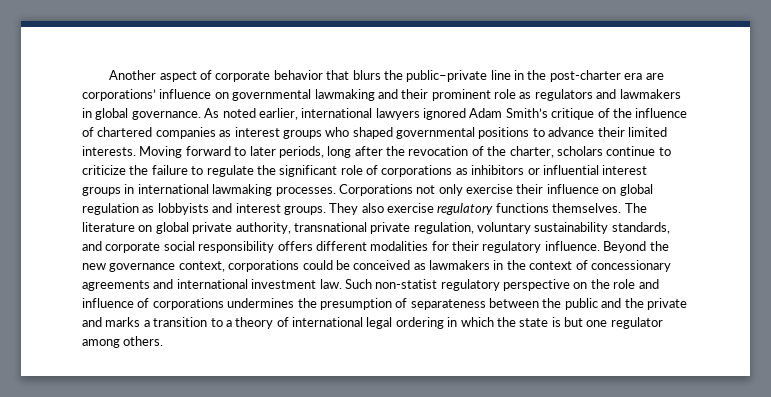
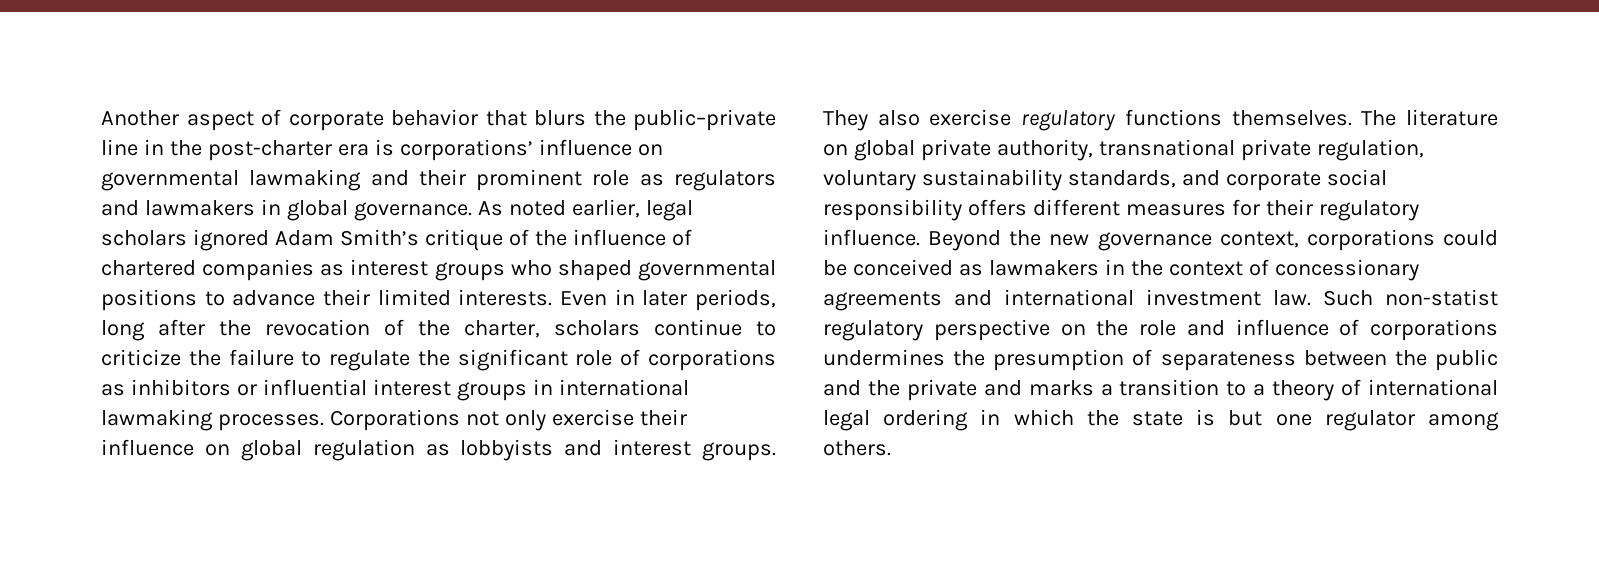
[645,73,664,80] are -> [374,139,394,156] is
[301,108,420,120] international lawyers -> [645,200,693,221] [101,230,187,246] legal scholars
[139,146,247,158] Moving forward to -> [560,289,635,306] Even in
[370,241,429,251] modalities -> [1125,204,1226,216] measures

